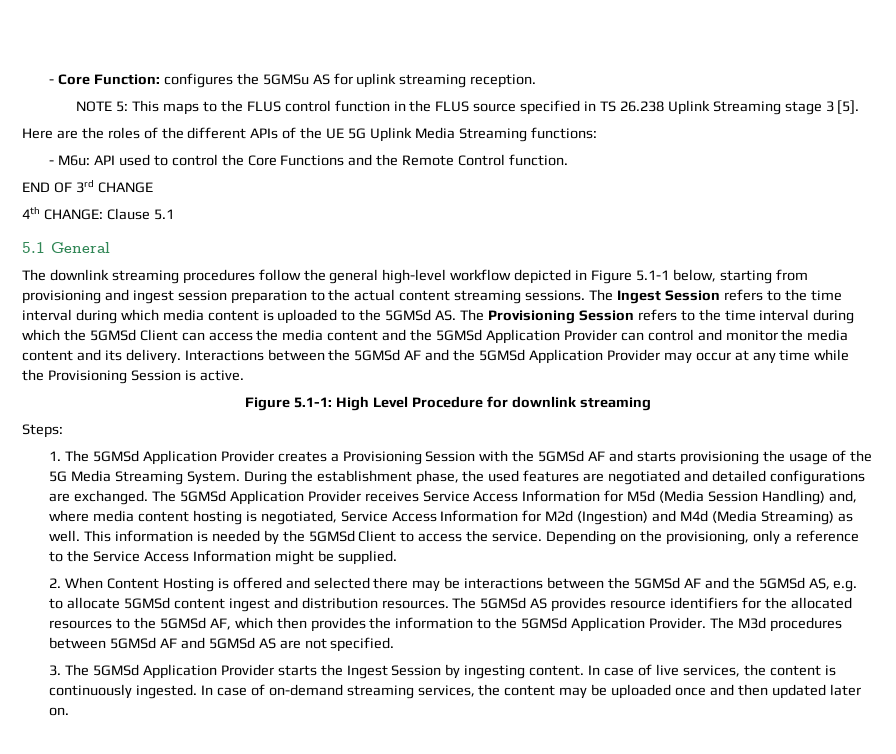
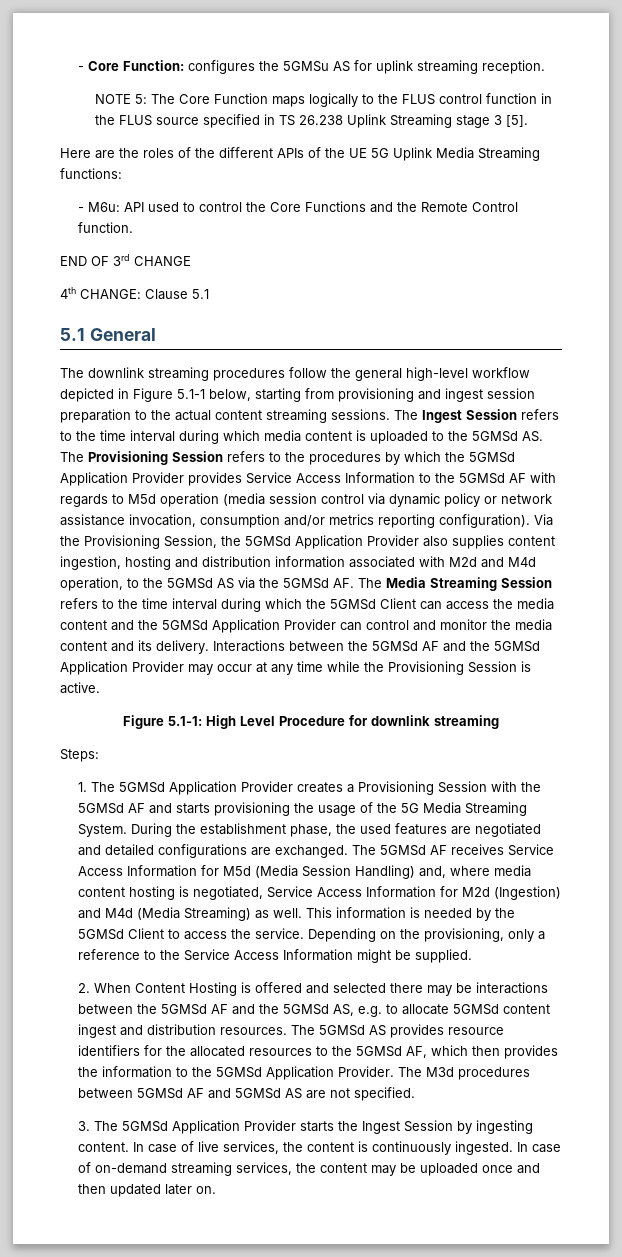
[132,100,200,115] This maps -> [151,93,359,107] The Core Function maps logically
(721, 315) none -> [309,451,515,465] [60,472,556,486] [60,493,552,507] [60,514,553,528] [60,535,555,549] [60,556,536,570] [60,577,552,591] [60,598,138,609] procedures by which the 5GMSd Application Provider provides Service Access Information to the 5GMSd AF with regards to M5d operation (media session control via dynamic policy or network assistance invocation, consumption and/or metrics reporting configuration). Via the Provisioning Session, the 5GMSd Application Provider also supplies content ingestion, hosting and distribution information associated with M2d and M4d operation, to the 5GMSd AS via the 5GMSd AF. The Media Streaming Session refers to the
[229,490,361,505] Application Provider -> [429,845,447,855] AF

